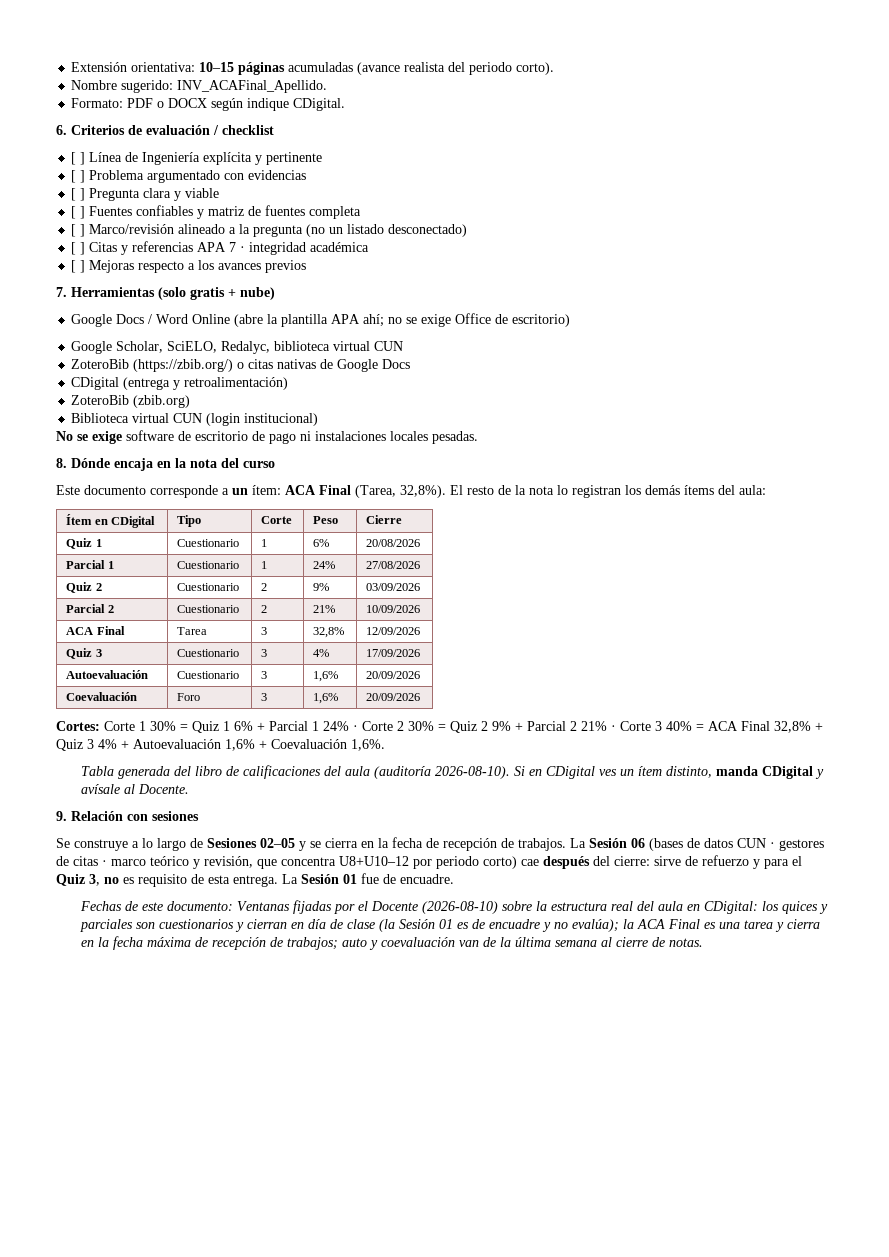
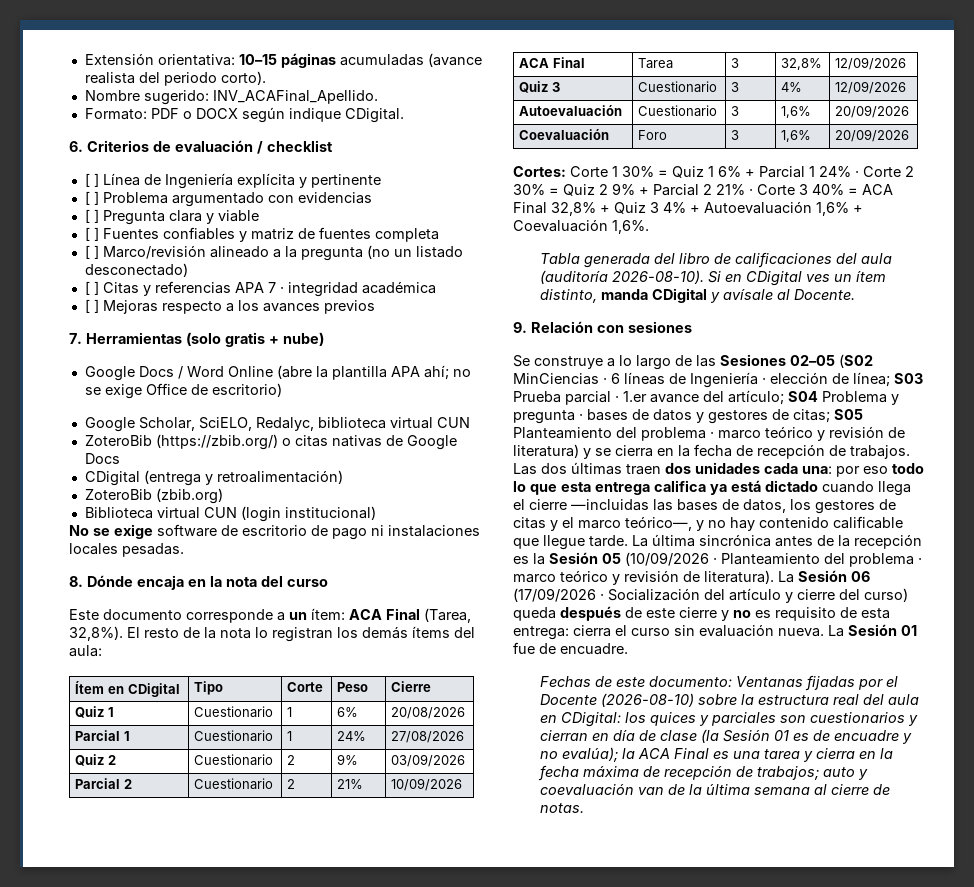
[366,649,421,657] 17/09/2026 -> [835,81,907,94] 12/09/2026
(203, 843) none -> [696,355,716,367] las
(295, 843) none -> [839,354,873,368] [513,372,923,388] [513,390,899,405] [513,409,863,424] [513,426,905,441] [513,444,579,458] (S02 MinCiencias · 6 líneas de Ingeniería · elección de línea; S03 Prueba parcial · 1.er avance del artículo; S04 Problema y pregunta · bases de datos y gestores de citas; S05 Planteamiento del problema · marco teórico y revisión de literatura)
[570,838,824,851] [56,855,802,869] [56,874,100,886] La Sesión 06 (bases de datos CUN · gestores de citas · marco teórico y revisión, que concentra U8+U10–12 por periodo corto) cae después del cierre: sirve de refuerzo y para el Quiz 3, -> [513,462,924,477] [513,480,911,496] [513,499,896,514] [513,516,903,531] [513,534,922,550] [513,552,922,567] [513,570,870,585] [513,588,908,603] [513,606,729,621] Las dos últimas traen dos unidades cada una: por eso todo lo que esta entrega califica ya está dictado cuando llega el cierre —incluidas las bases de datos, los gestores de citas y el marco teórico—, y no hay contenido calificable que llegue tarde. La última sincrónica antes de la recepción es la Sesión 05 (10/09/2026 · Planteamiento del problema · marco teórico y revisión de literatura). La Sesión 06 (17/09/2026 · Socialización del artículo y cierre del curso) queda después de este cierre y
[233,875,278,887] entrega. -> [513,624,824,640] entrega: cierra el curso sin evaluación nueva.

